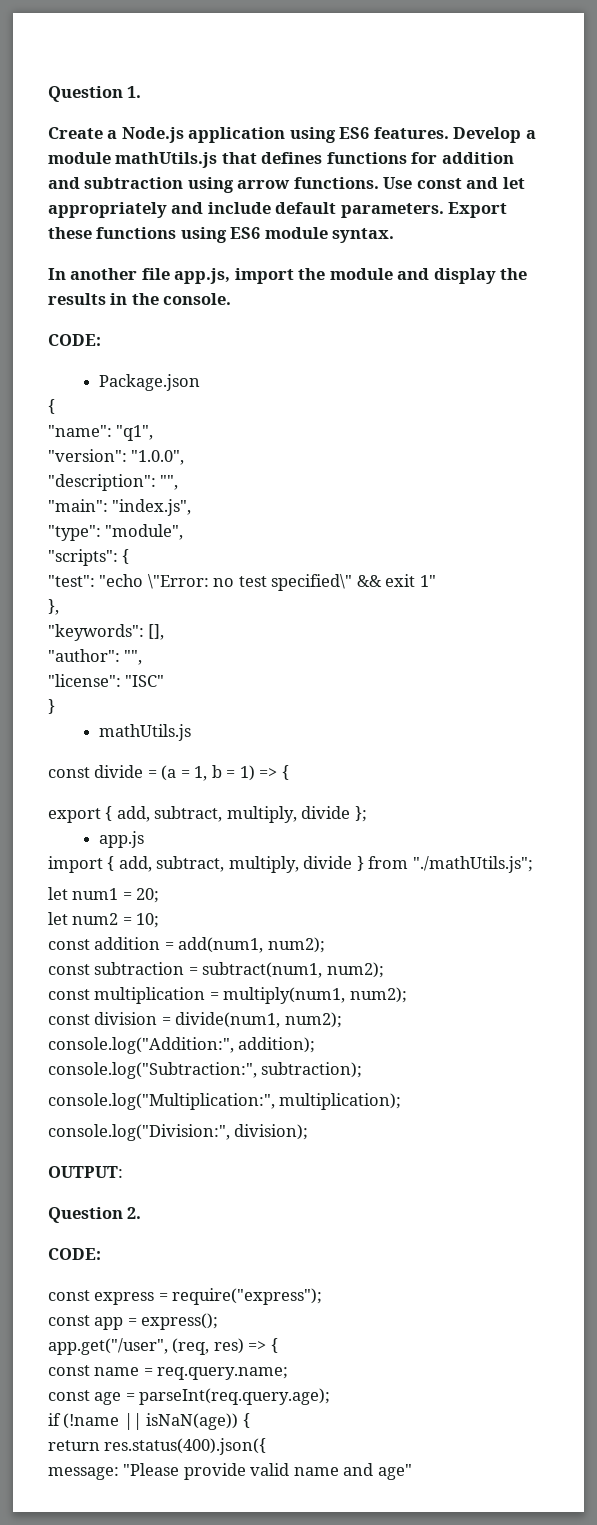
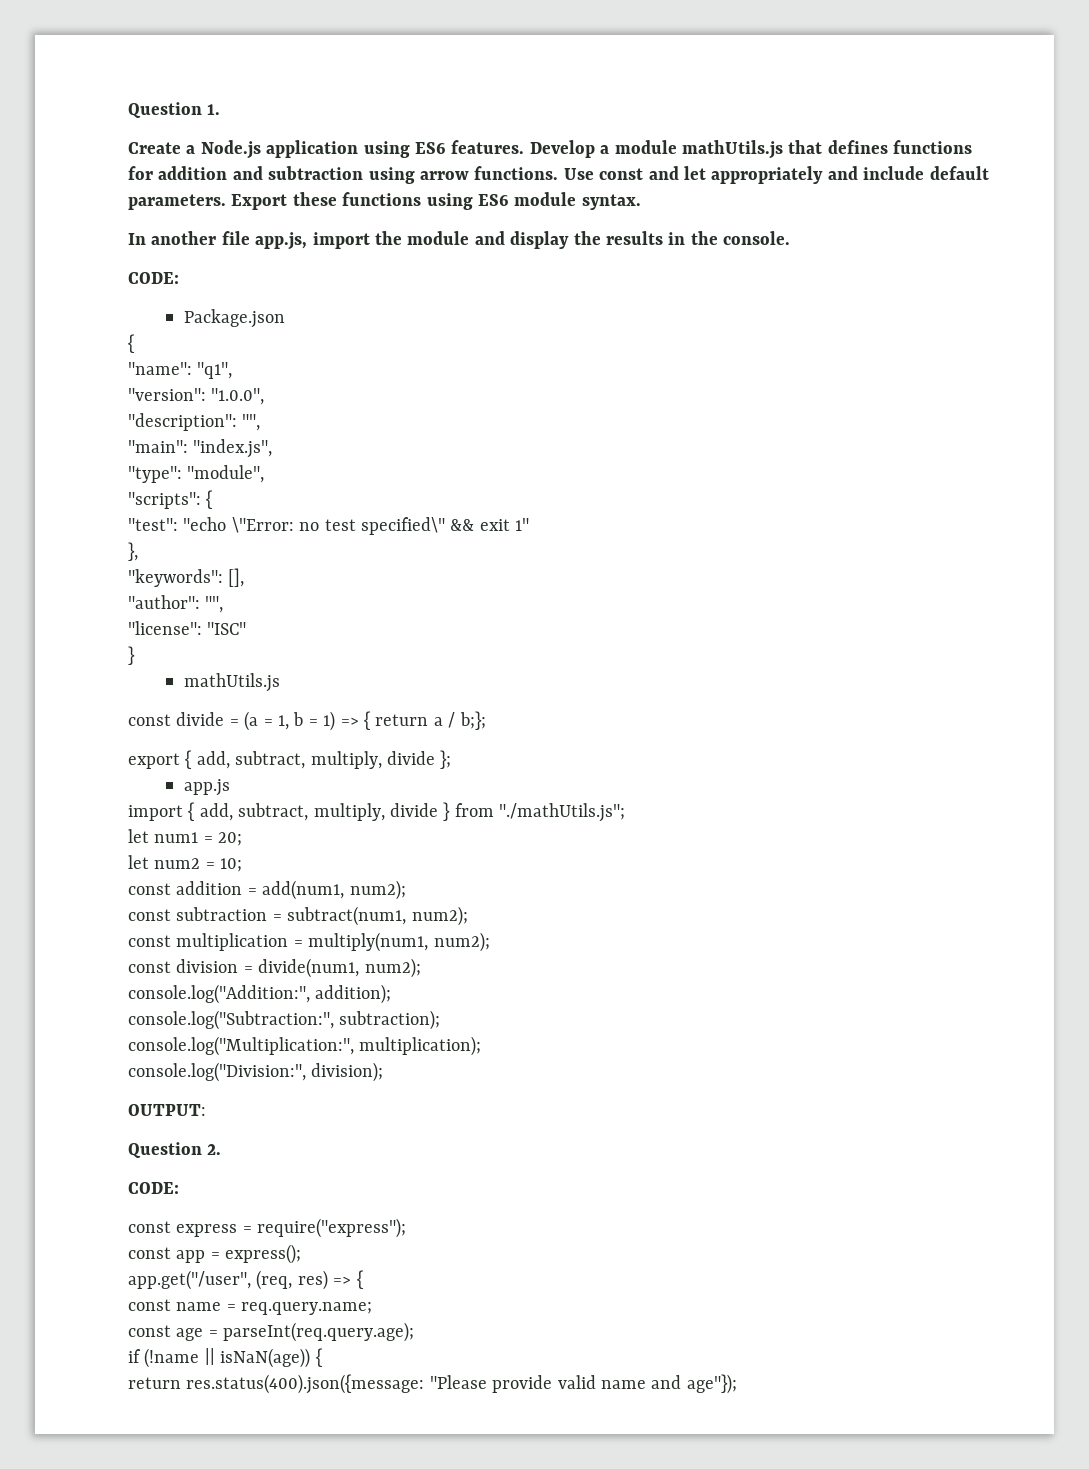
(289, 772) none -> [375,711,486,730] return a / b;};
[104,1438,267,1455] [48,1467,119,1480] res.status(400).json({ // message: -> [186,1374,425,1394] res.status(400).json({message:
[377,1464,412,1480] age" -> [686,1374,737,1394] age"});

